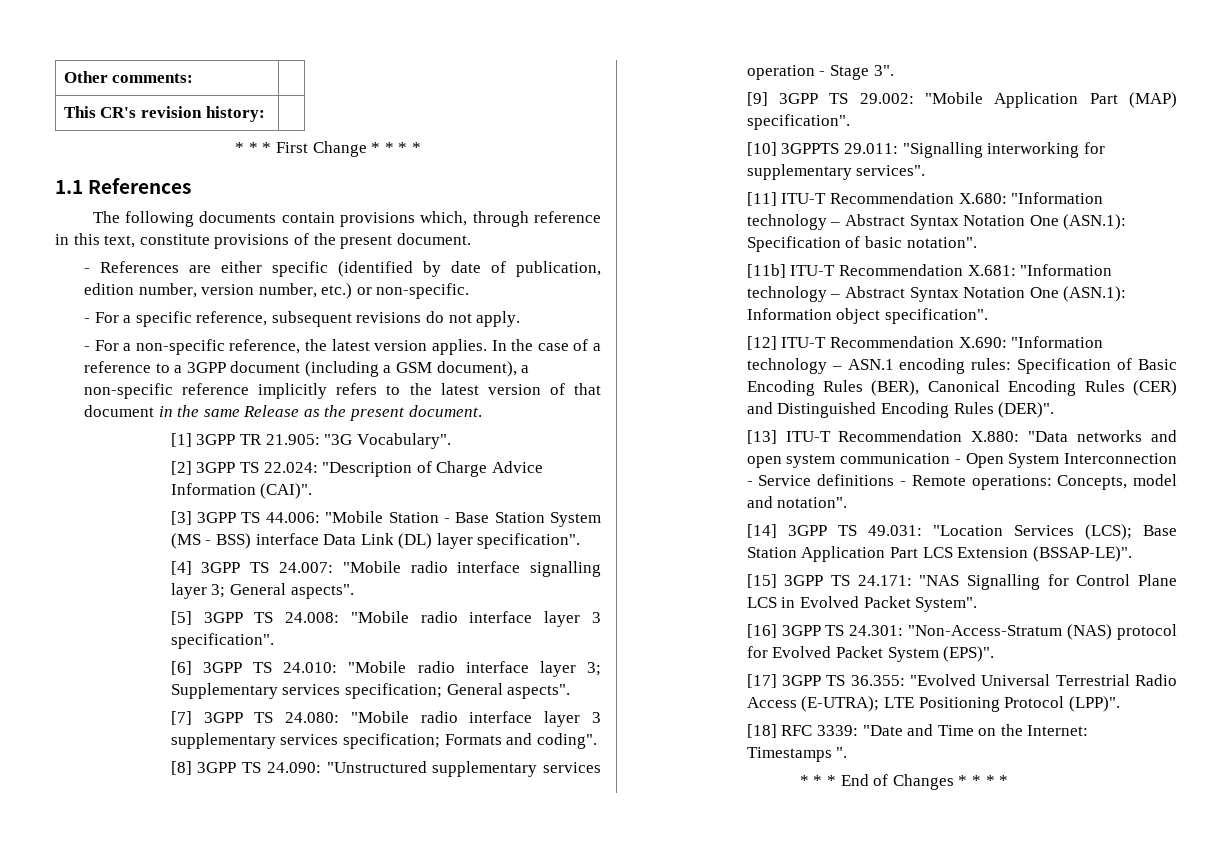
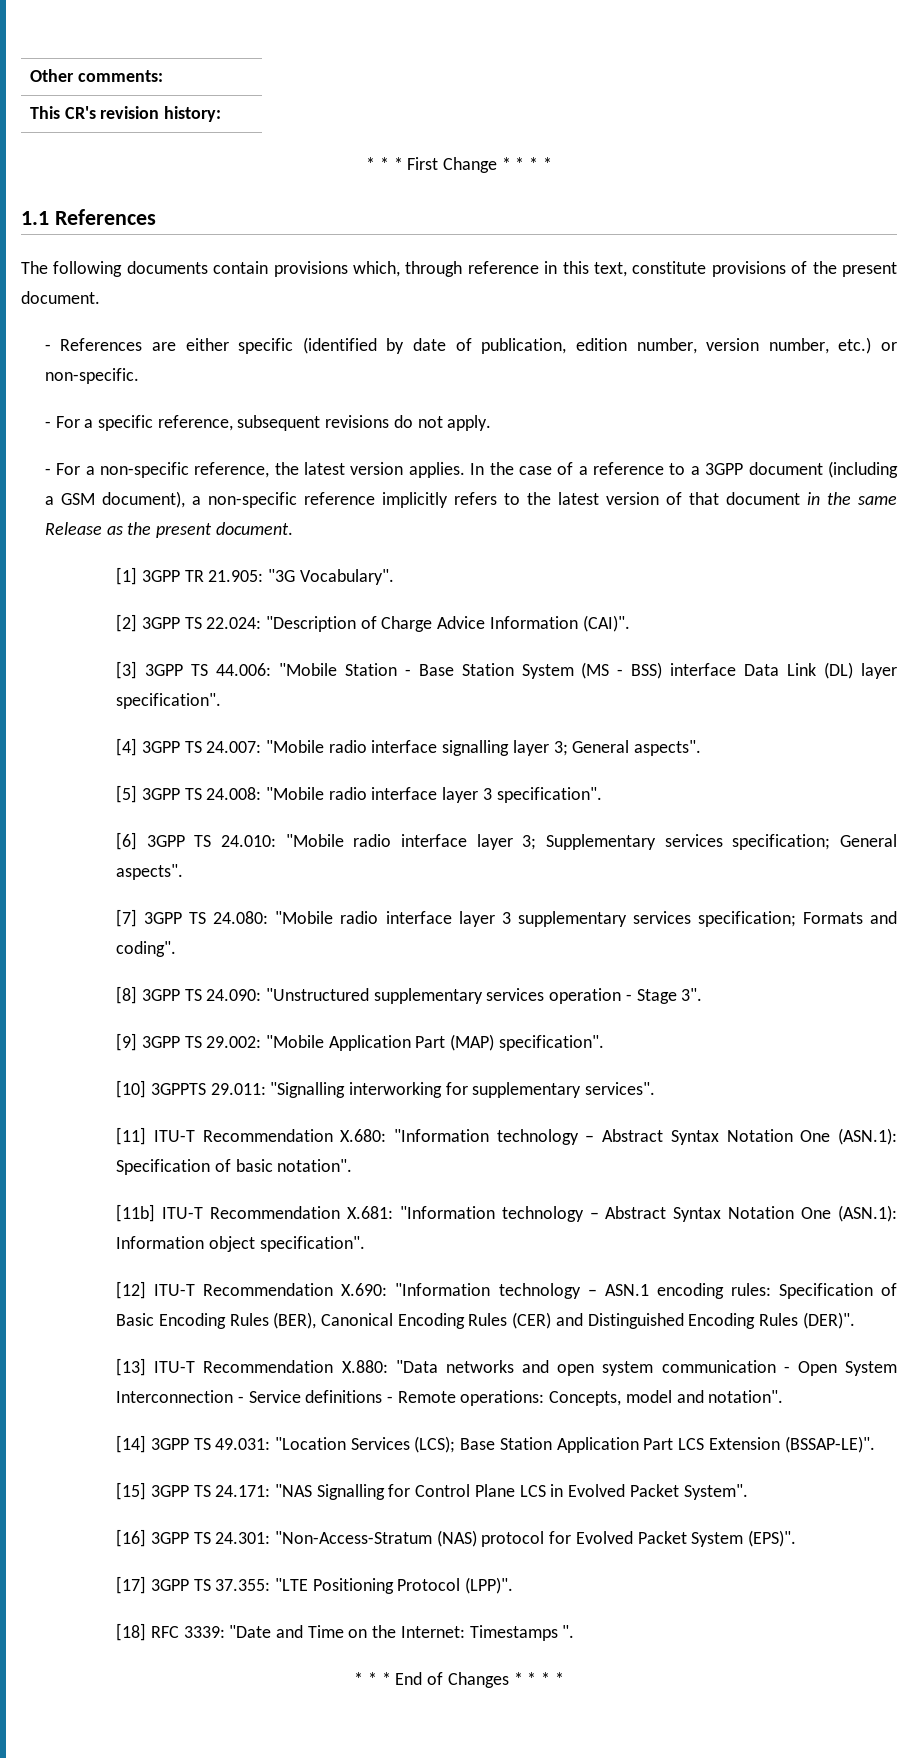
[850,674,1177,686] [746,696,914,712] 36.355: "Evolved Universal Terrestrial Radio Access (E-UTRA); LTE -> [215,1578,309,1591] 37.355: "LTE

